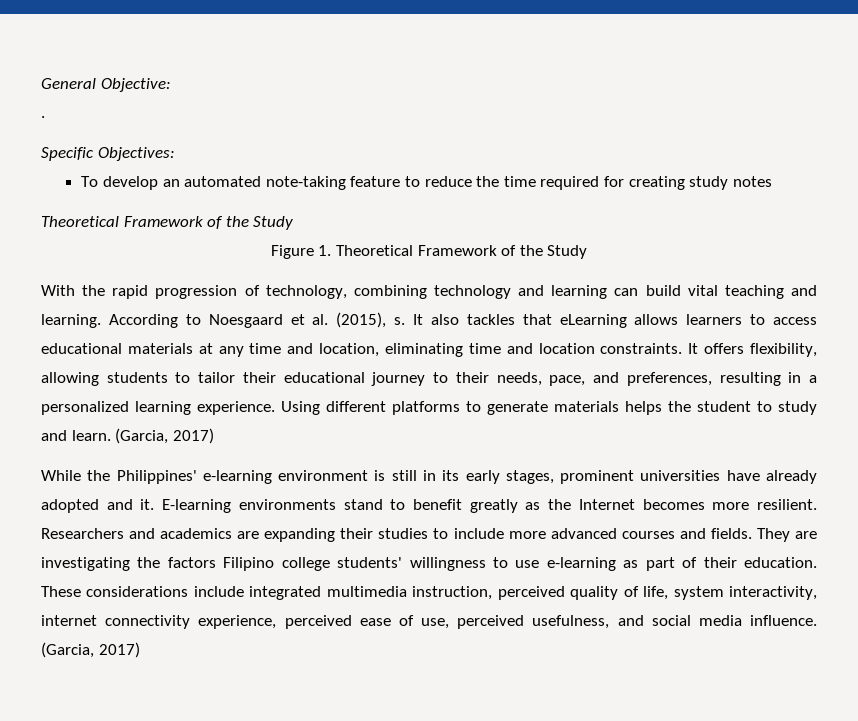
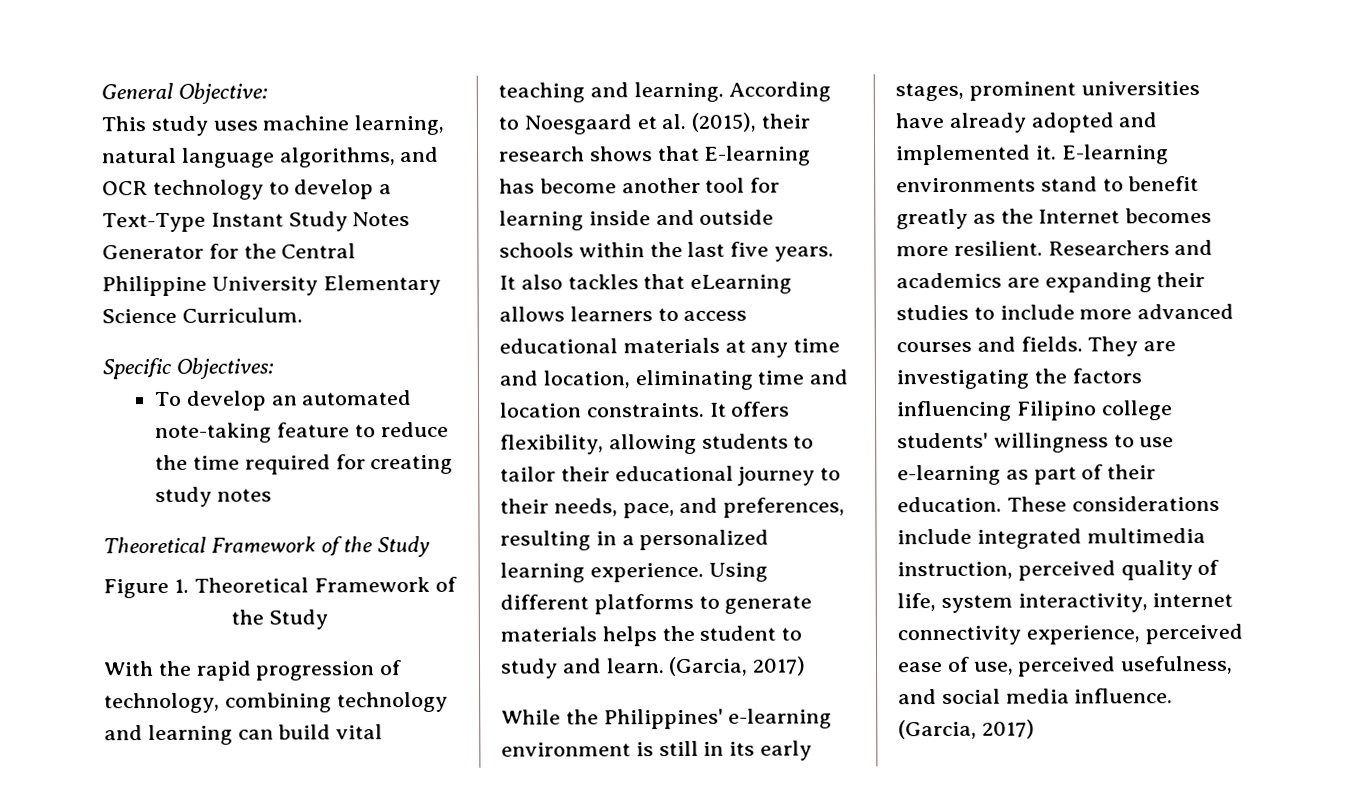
[41,116,45,118] . -> [101,114,445,137] [102,146,440,168] [102,179,393,201] [102,211,411,233] [102,243,357,260] [102,274,441,297] [102,307,303,324] This study uses machine learning, natural language algorithms, and OCR technology to develop a Text-Type Instant Study Notes Generator for the Central Philippine University Elementary Science Curriculum.
[394,317,406,325] s. -> [761,113,811,129] [499,145,812,166] [499,177,781,194] [499,209,775,231] [499,241,835,262] their research shows that E-learning has become another tool for learning inside and outside schools within the last five years.
(133, 504) none -> [896,144,1031,166] implemented
(216, 562) none -> [897,400,1012,422] influencing

